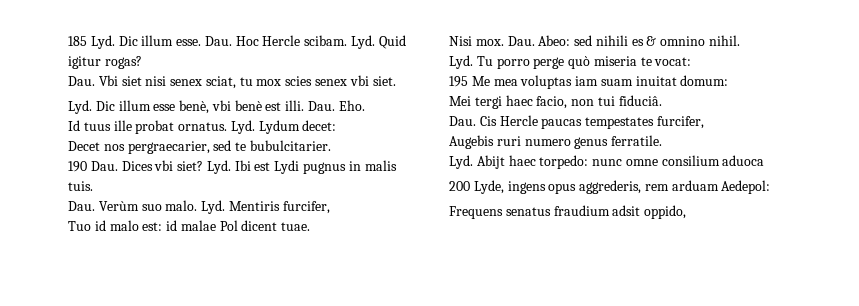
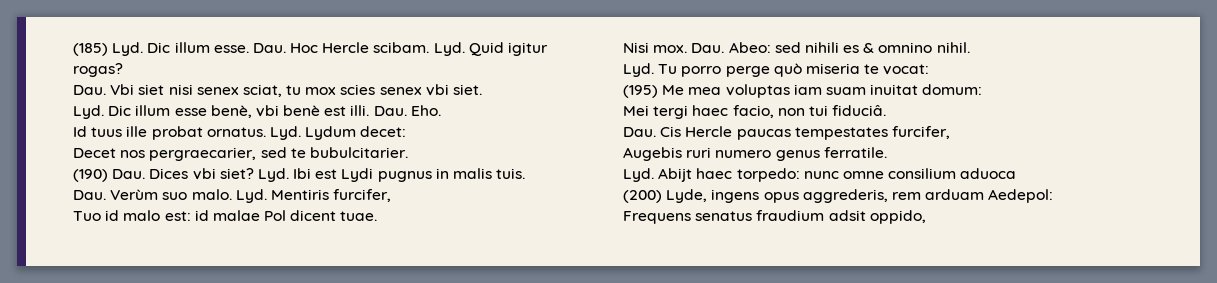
[68,36,87,46] 185 -> [73,43,108,56] (185)
[68,161,87,172] 190 -> [73,169,108,182] (190)
[449,76,468,87] 195 -> [623,85,658,98] (195)
[449,181,470,191] 200 -> [623,190,662,203] (200)

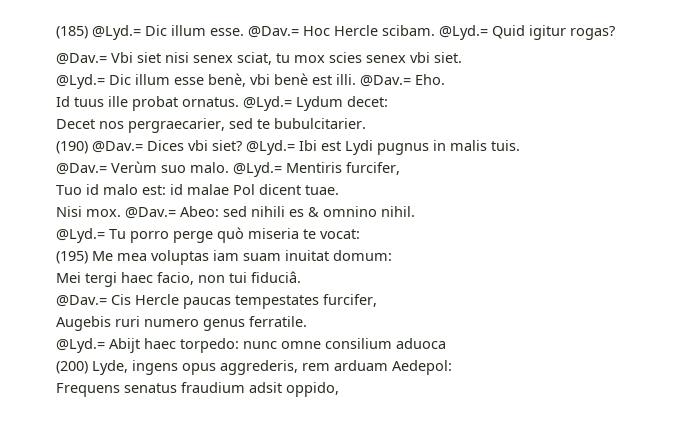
[112,42,144,56] Lyd. -> [92,25,141,40] @Lyd.=
[252,43,286,53] Dau. -> [248,26,299,38] @Dav.=
[433,42,465,56] Lyd. -> [439,25,488,40] @Lyd.=
[73,85,106,95] Dau. -> [56,53,107,65] @Dav.=
[73,105,104,119] Lyd. -> [56,74,105,89] @Lyd.=
[373,106,407,116] Dau. -> [360,75,411,87] @Dav.=
[269,126,301,140] Lyd. -> [243,96,292,111] @Lyd.=
[112,169,146,179] Dau. -> [92,141,143,153] @Dav.=
[257,168,289,182] Lyd. -> [246,140,295,155] @Lyd.=
[73,190,106,200] Dau. -> [56,163,107,175] @Dav.=
[235,189,267,203] Lyd. -> [233,162,282,177] @Lyd.=
[691,43,725,53] Dau. -> [125,207,176,219] @Dav.=
[623,63,654,77] Lyd. -> [56,228,105,243] @Lyd.=
[623,127,656,137] Dau. -> [56,295,107,307] @Dav.=
[623,168,654,182] Lyd. -> [56,338,105,353] @Lyd.=

